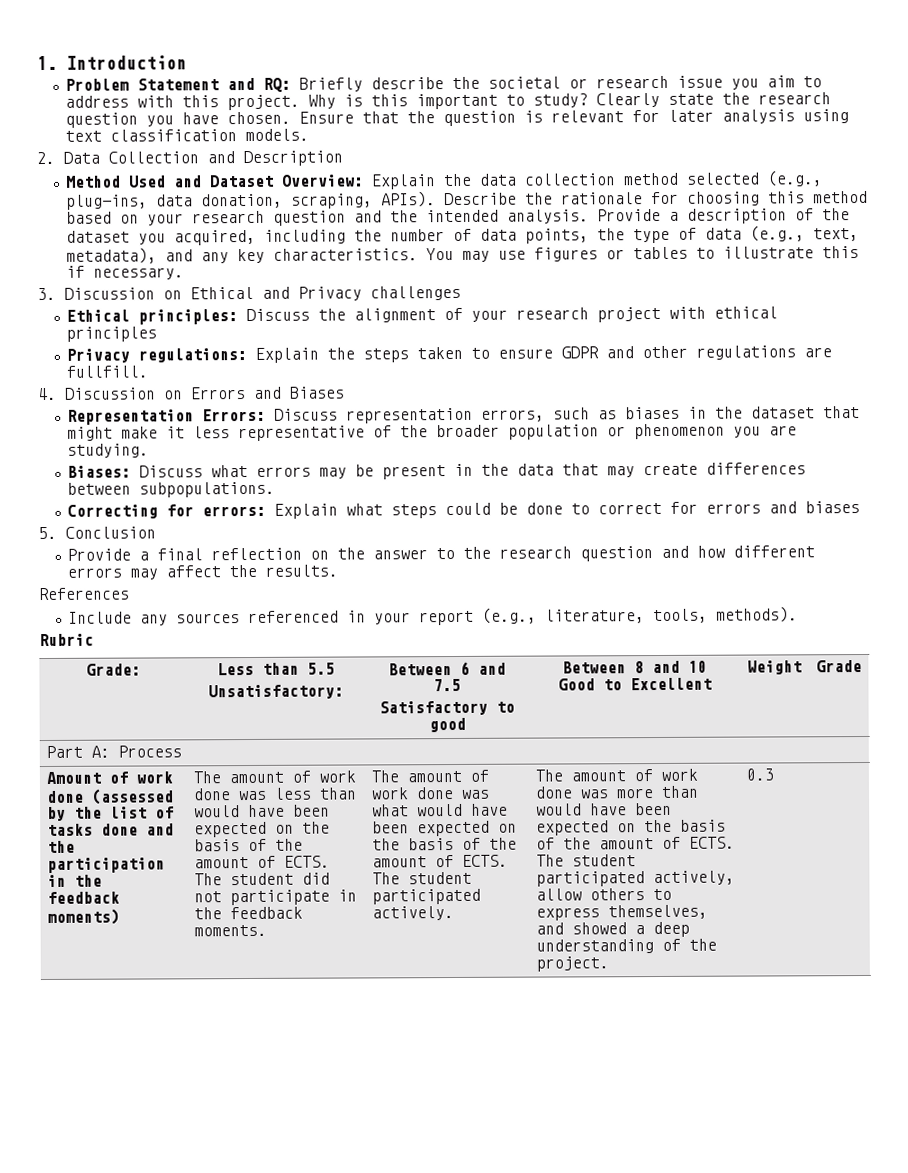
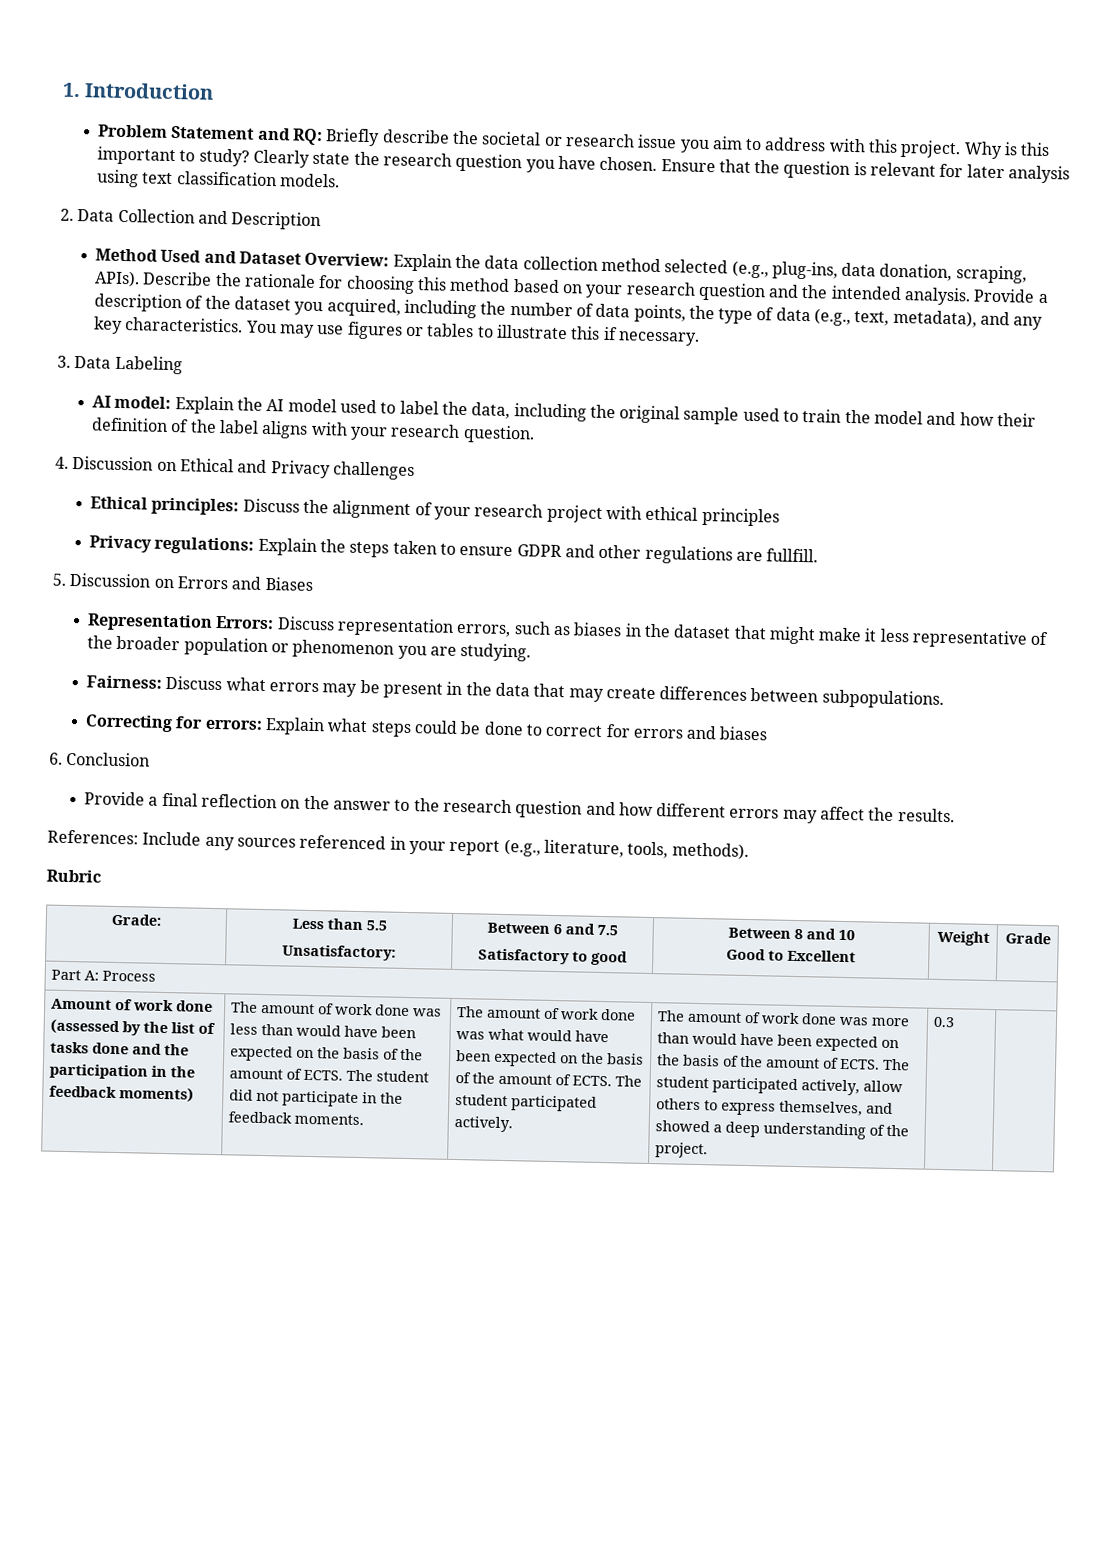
(56, 294) none -> [74,355,183,375] [92,395,1037,427] [91,417,535,444] [55,456,69,469] Data Labeling // AI model: Explain the AI model used to label the data, including the original sample used to train the model and how their definition of the label aligns with your research question. // 4.
[38,387,57,401] 4. -> [52,573,67,586] 5.
[66,465,131,478] Biases: -> [86,675,163,689] Fairness:
[38,526,57,540] 5. -> [49,752,63,765] 6.
[39,587,130,601] References // -> [47,829,139,845] References:

